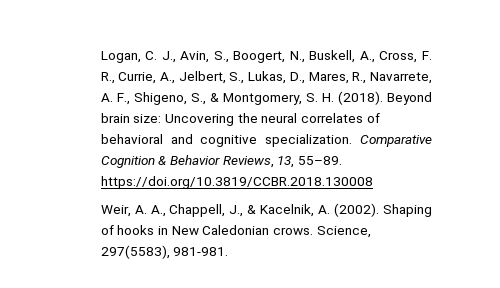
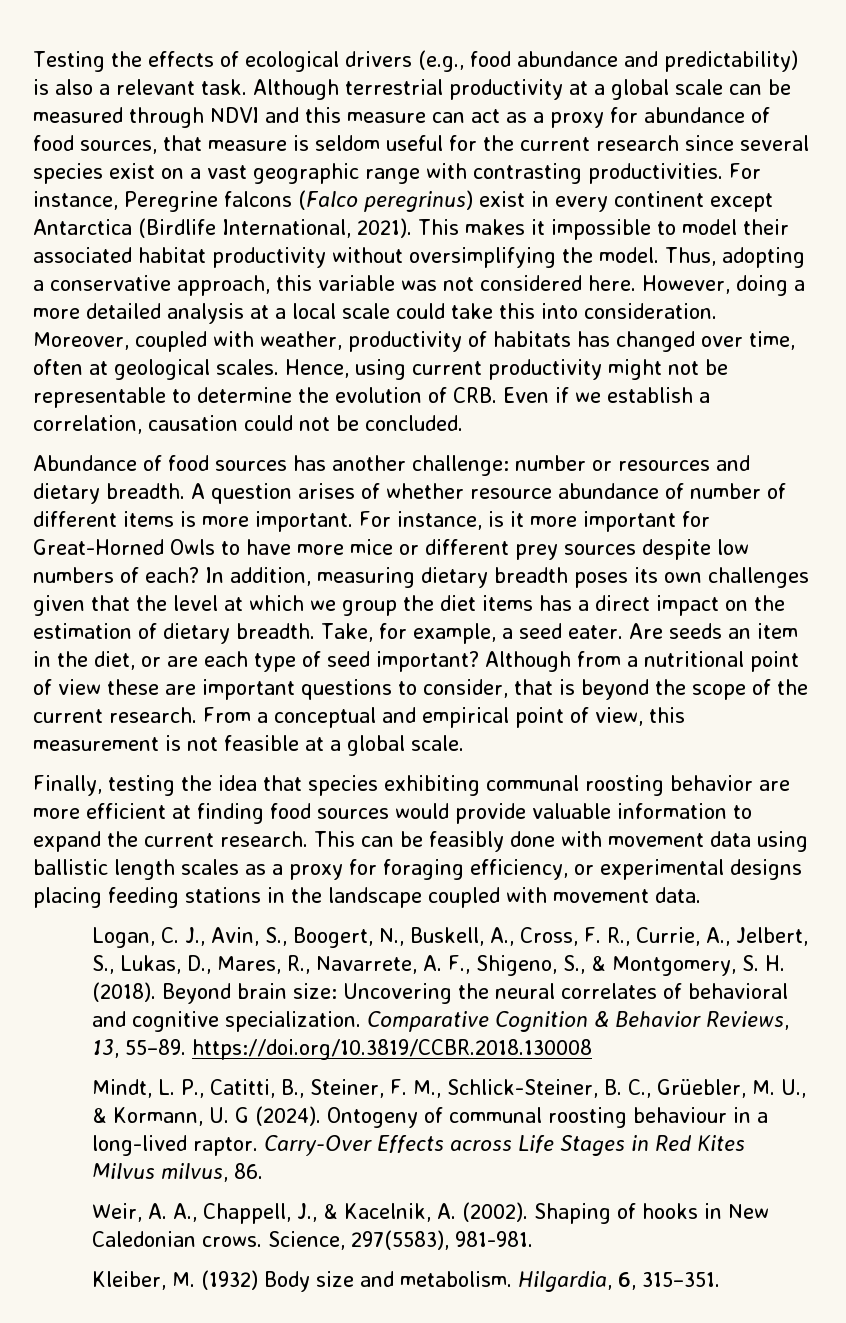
(100, 57) none -> [33,50,798,72] [33,79,791,100] [33,107,770,128] [33,135,809,154] [33,163,761,184] [33,190,773,212] [33,218,789,240] [33,247,805,268] [33,275,805,296] [33,303,717,324] [33,331,795,352] [33,359,728,380] [33,387,710,408] [33,415,463,434] [33,455,750,476] [33,483,786,504] [33,511,710,532] [33,539,749,560] [33,567,809,588] [33,595,785,616] [33,623,798,644] [33,651,799,672] [33,679,808,700] [33,707,685,728] [33,735,464,756] [33,775,790,796] [33,803,752,824] [33,831,808,852] [33,859,802,880] [33,887,701,908] Testing the effects of ecological drivers (e.g., food abundance and predictability) is also a relevant task. Although terrestrial productivity at a global scale can be measured through NDVI and this measure can act as a proxy for abundance of food sources, that measure is seldom useful for the current research since several species exist on a vast geographic range with contrasting productivities. For instance, Peregrine falcons (Falco peregrinus) exist in every continent except Antarctica (Birdlife International, 2021). This makes it impossible to model their associated habitat productivity without oversimplifying the model. Thus, adopting a conservative approach, this variable was not considered here. However, doing a more detailed analysis at a local scale could take this into consideration. Moreover, coupled with weather, productivity of habitats has changed over time, often at geological scales. Hence, using current productivity might not be representable to determine the evolution of CRB. Even if we establish a correlation, causation could not be concluded. // Abundance of food sources has another challenge: number or resources and dietary breadth. A question arises of whether resource abundance of number of different items is more important. For instance, is it more important for Great-Horned Owls to have more mice or different prey sources despite low numbers of each? In addition, measuring dietary breadth poses its own challenges given that the level at which we group the diet items has a direct impact on the estimation of dietary breadth. Take, for example, a seed eater. Are seeds an item in the diet, or are each type of seed important? Although from a nutritional point of view these are important questions to consider, that is beyond the scope of the current research. From a conceptual and empirical point of view, this measurement is not feasible at a global scale. // Finally, testing the idea that species exhibiting communal roosting behavior are more efficient at finding food sources would provide valuable information to expand the current research. This can be feasibly done with movement data using ballistic length scales as a proxy for foraging efficiency, or experimental designs placing feeding stations in the landscape coupled with movement data. //
(373, 182) none -> [92,1079,807,1098] [92,1106,769,1128] [92,1135,746,1156] [92,1163,264,1182] // Mindt, L. P., Catitti, B., Steiner, F. M., Schlick-Steiner, B. C., Grüebler, M. U., & Kormann, U. G (2024). Ontogeny of communal roosting behaviour in a long-lived raptor. Carry-Over Effects across Life Stages in Red Kites Milvus milvus, 86.
(229, 251) none -> [92,1270,721,1292] // Kleiber, M. (1932) Body size and metabolism. Hilgardia, 6, 315–351.

